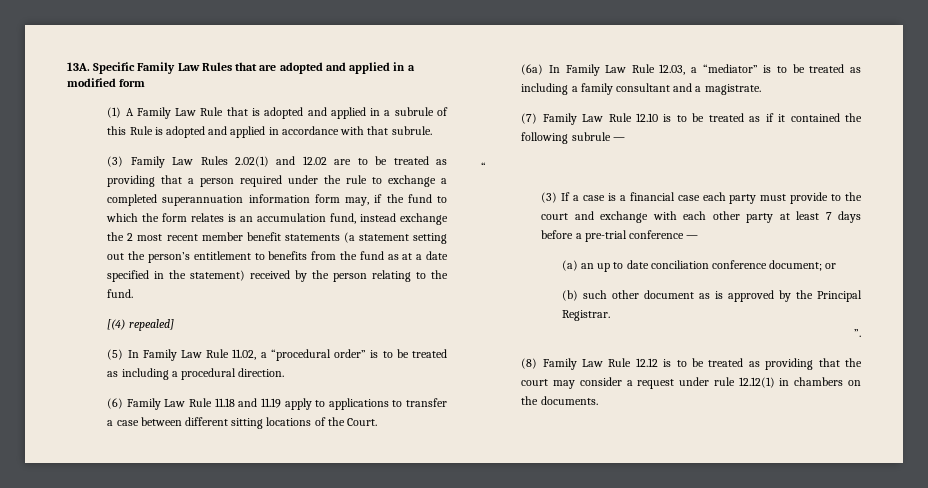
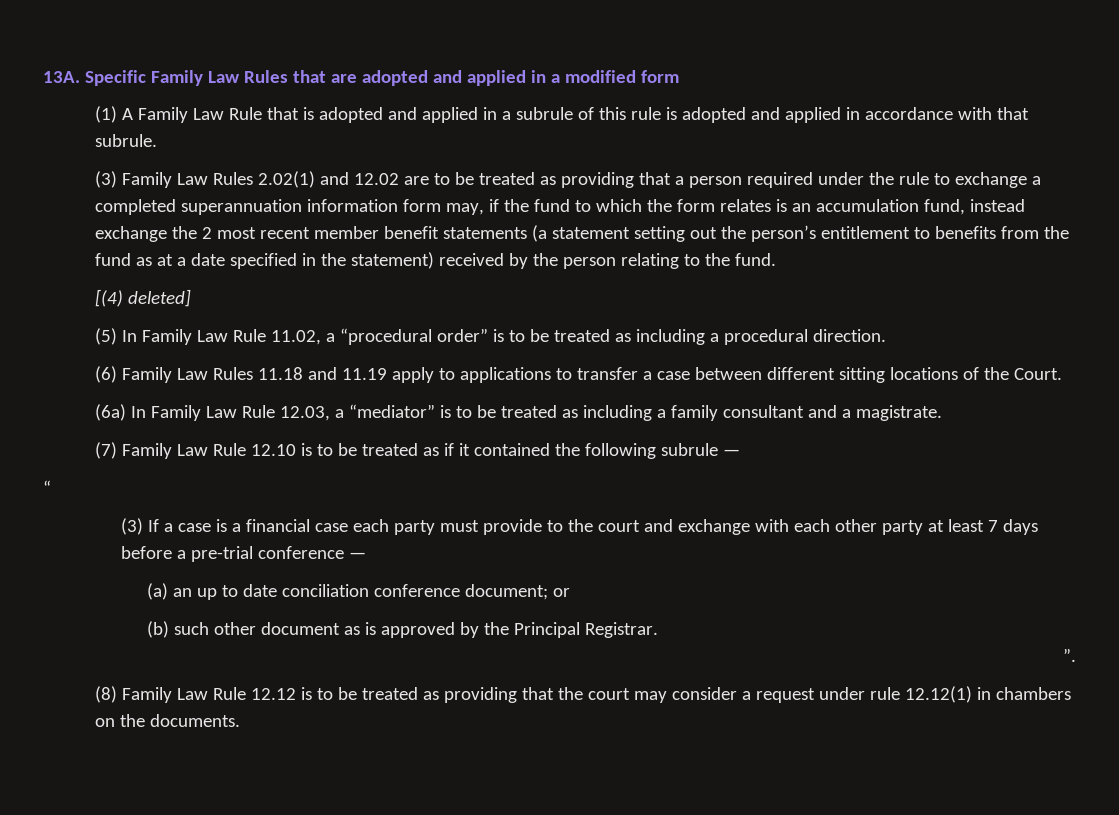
[129,126,153,135] Rule -> [630,107,661,120] rule
[128,319,174,331] repealed] -> [127,289,191,307] deleted]
[189,398,213,407] Rule -> [212,367,253,380] Rules

